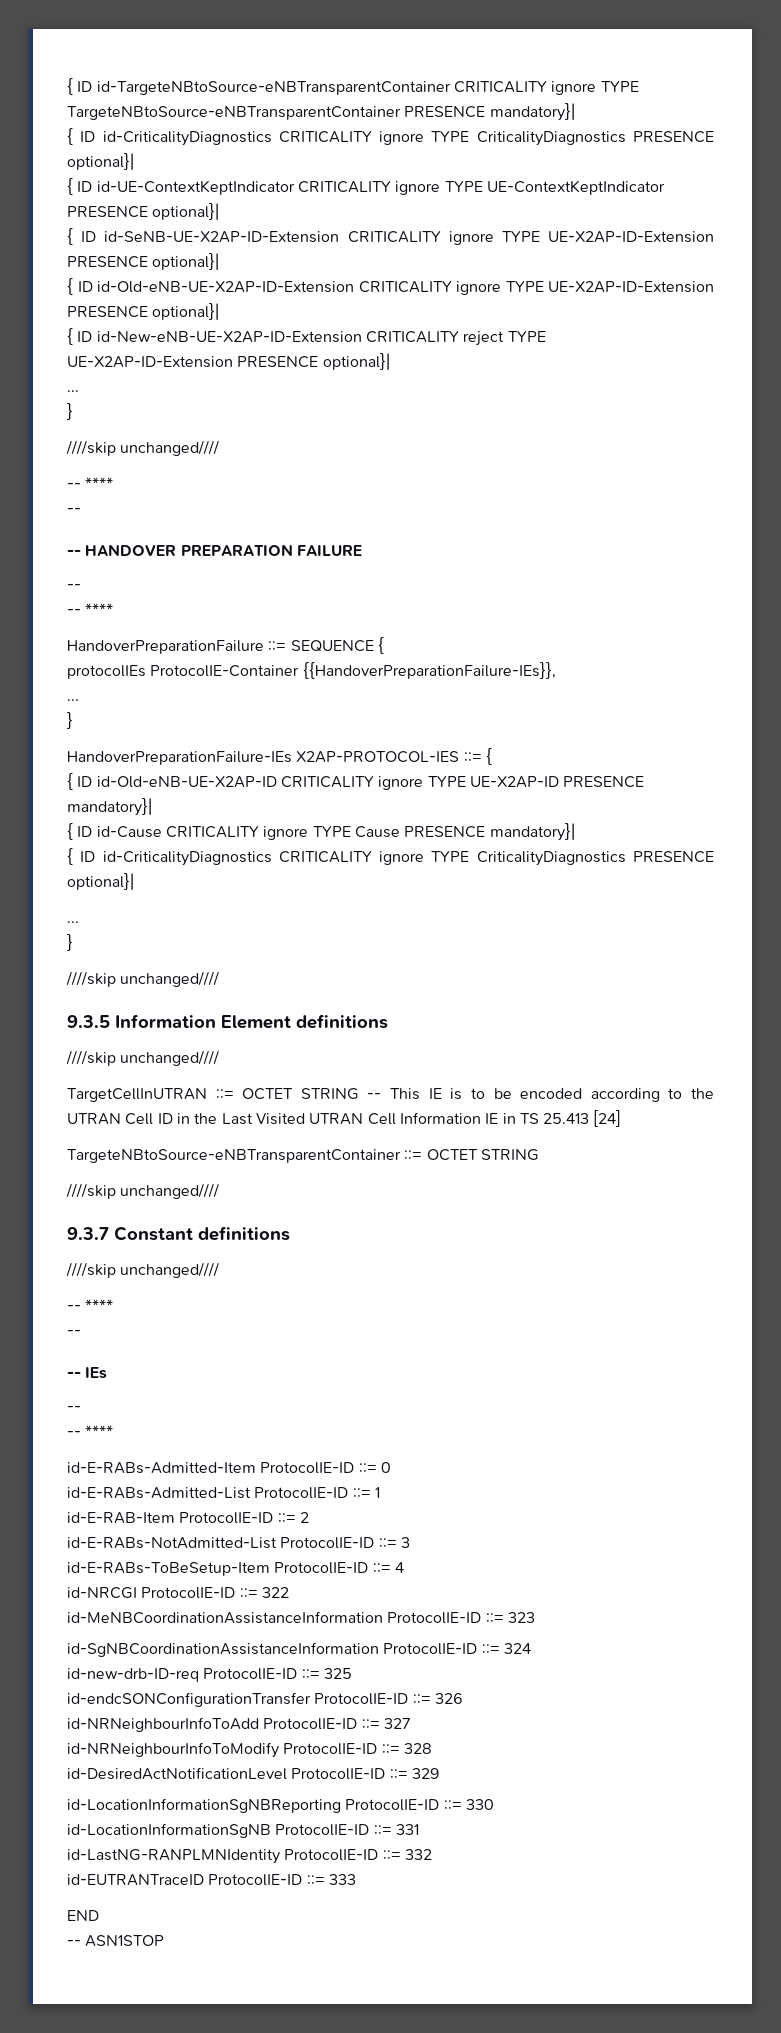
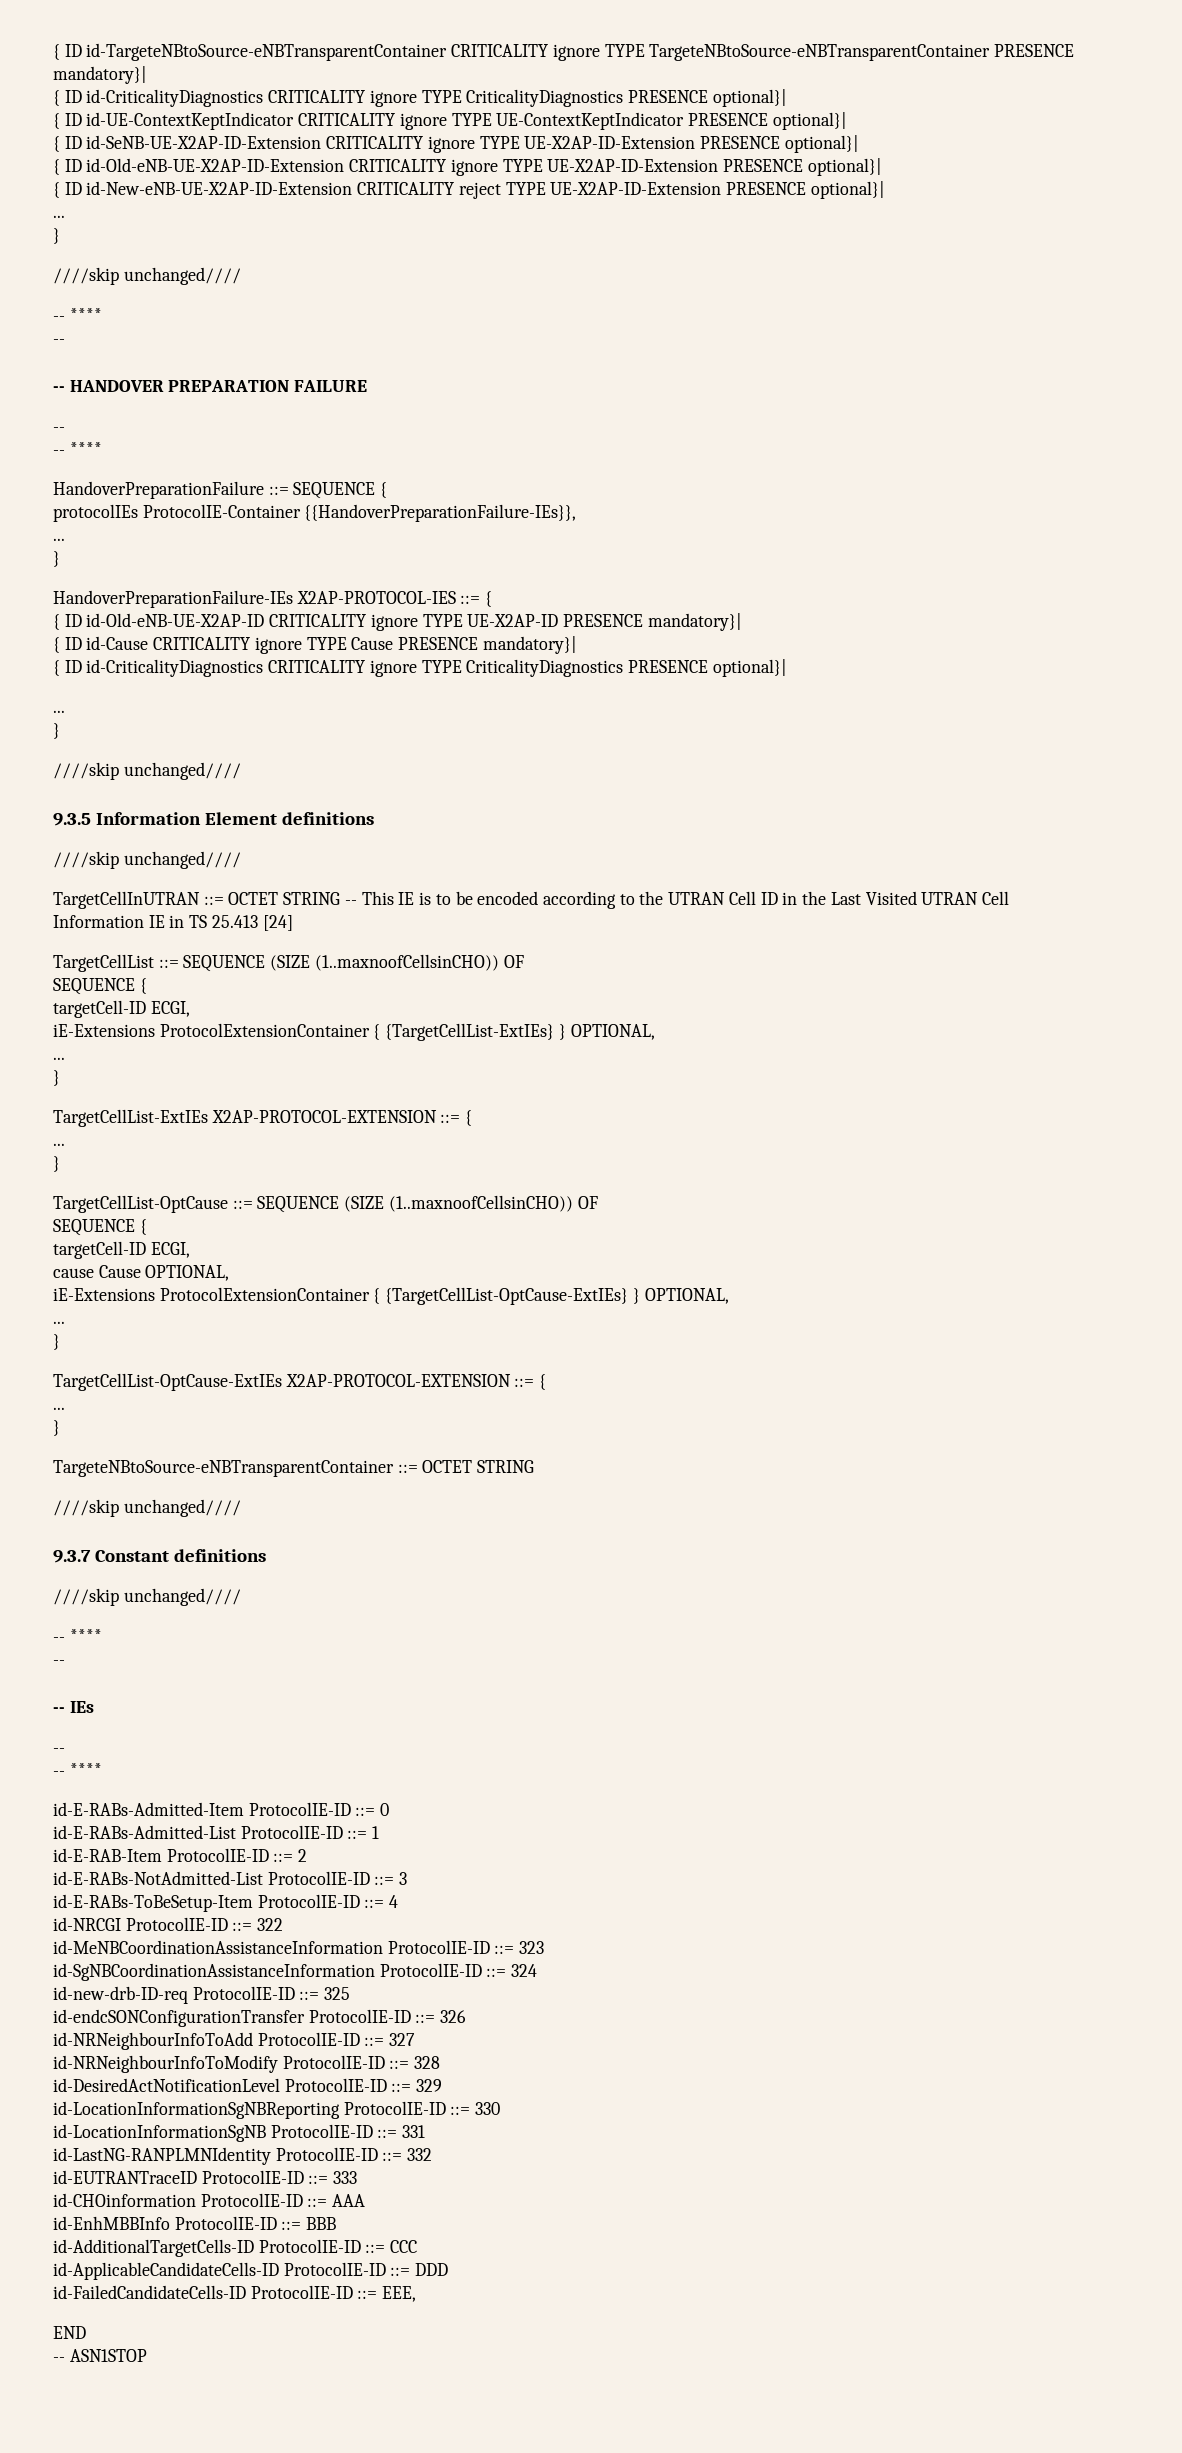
(622, 1118) none -> [53,954,524,972] [53,978,147,995] [53,1000,190,1018] [53,1023,655,1041] [53,1057,65,1060] [53,1070,60,1086] [53,1109,473,1127] [53,1143,65,1146] [53,1156,60,1172] [53,1195,598,1213] [53,1219,147,1236] [53,1241,190,1259] [53,1265,230,1281] [53,1287,729,1305] [53,1321,65,1324] [53,1334,60,1350] [53,1373,547,1391] [53,1407,65,1410] [53,1420,60,1436] // TargetCellList ::= SEQUENCE (SIZE (1..maxnoofCellsinCHO)) OF // SEQUENCE { // targetCell-ID ECGI, // iE-Extensions ProtocolExtensionContainer { {TargetCellList-ExtIEs} } OPTIONAL, // ... // } // TargetCellList-ExtIEs X2AP-PROTOCOL-EXTENSION ::= { // ... // } // TargetCellList-OptCause ::= SEQUENCE (SIZE (1..maxnoofCellsinCHO)) OF // SEQUENCE { // targetCell-ID ECGI, // cause Cause OPTIONAL, // iE-Extensions ProtocolExtensionContainer { {TargetCellList-OptCause-ExtIEs} } OPTIONAL, // ... // } // TargetCellList-OptCause-ExtIEs X2AP-PROTOCOL-EXTENSION ::= { // ... // }
(356, 1879) none -> [53,2193,366,2207] [53,2216,337,2230] [53,2239,418,2257] [53,2262,449,2280] [53,2285,417,2302] // id-CHOinformation ProtocolIE-ID ::= AAA // id-EnhMBBInfo ProtocolIE-ID ::= BBB // id-AdditionalTargetCells-ID ProtocolIE-ID ::= CCC // id-ApplicableCandidateCells-ID ProtocolIE-ID ::= DDD // id-FailedCandidateCells-ID ProtocolIE-ID ::= EEE,

